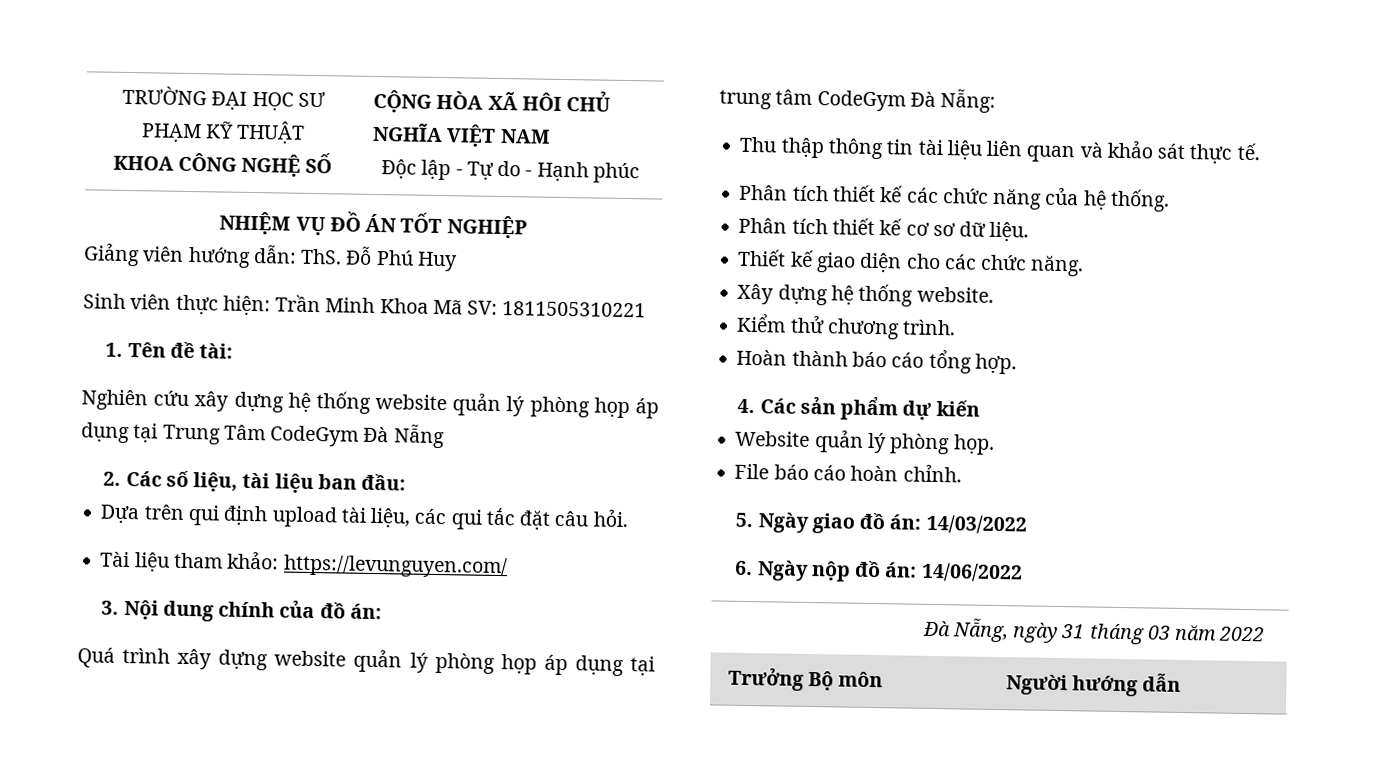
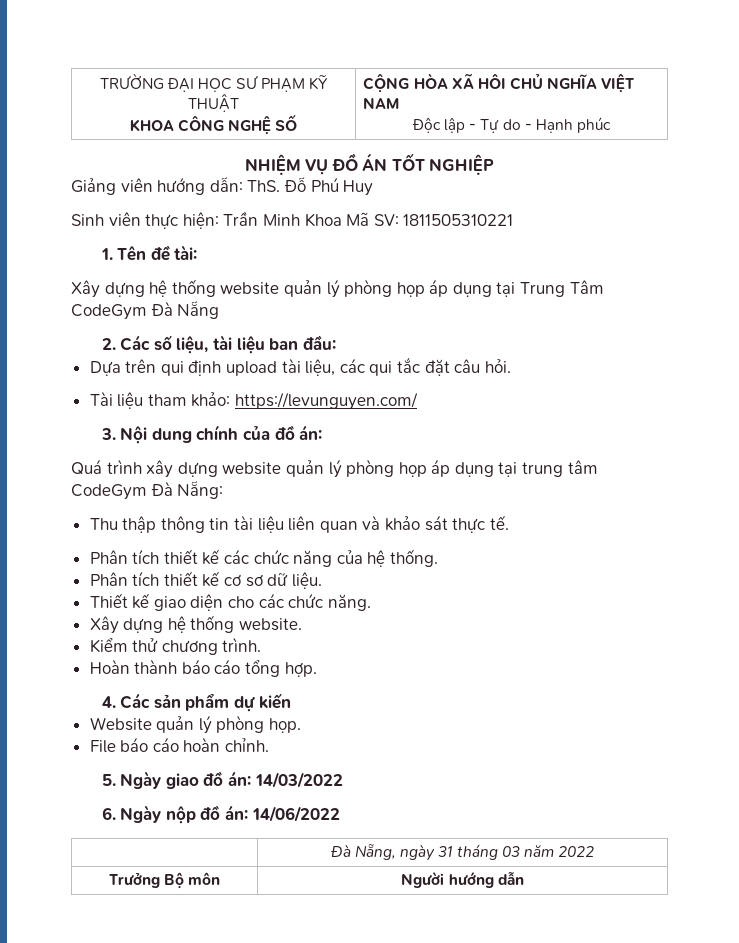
[81,389,230,412] Nghiên cứu xây -> [71,280,100,298] Xây

